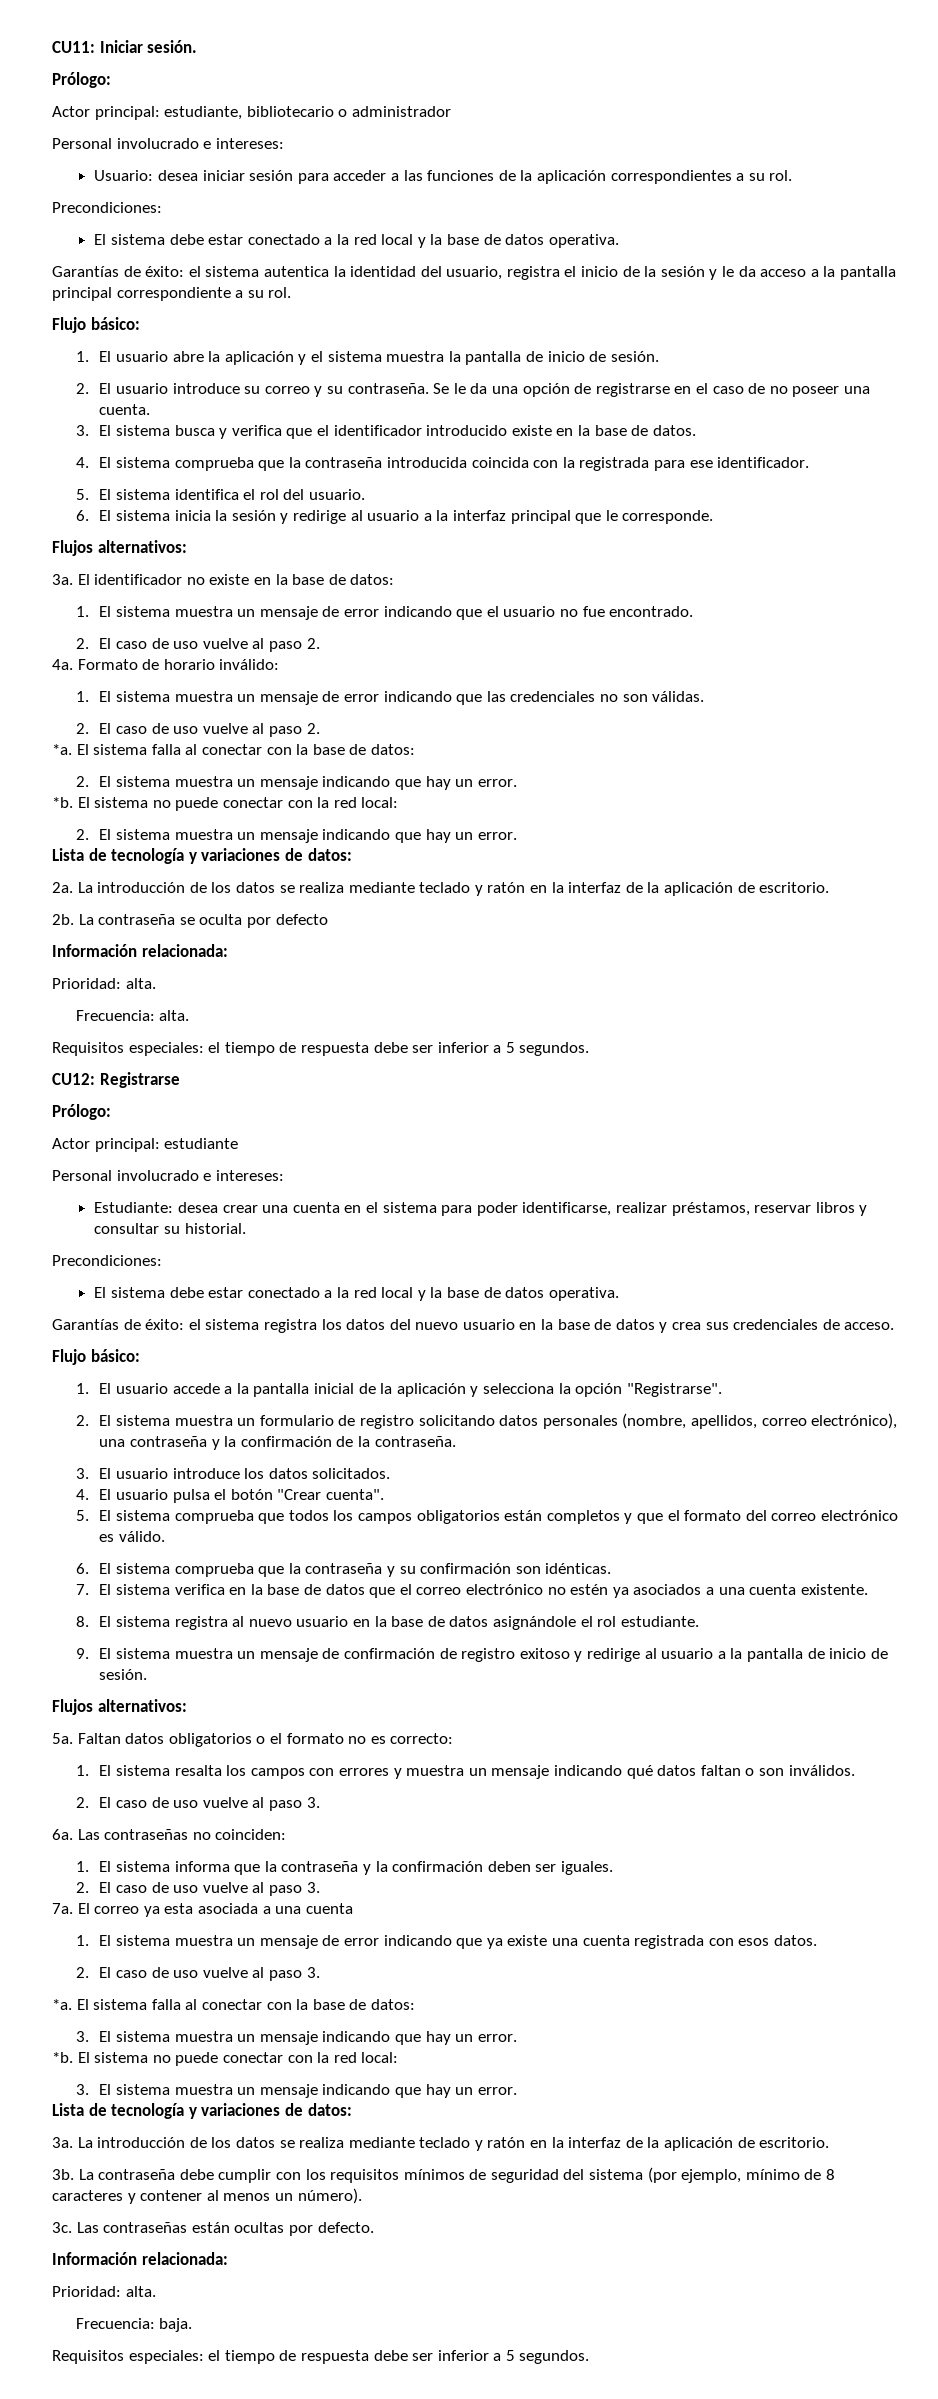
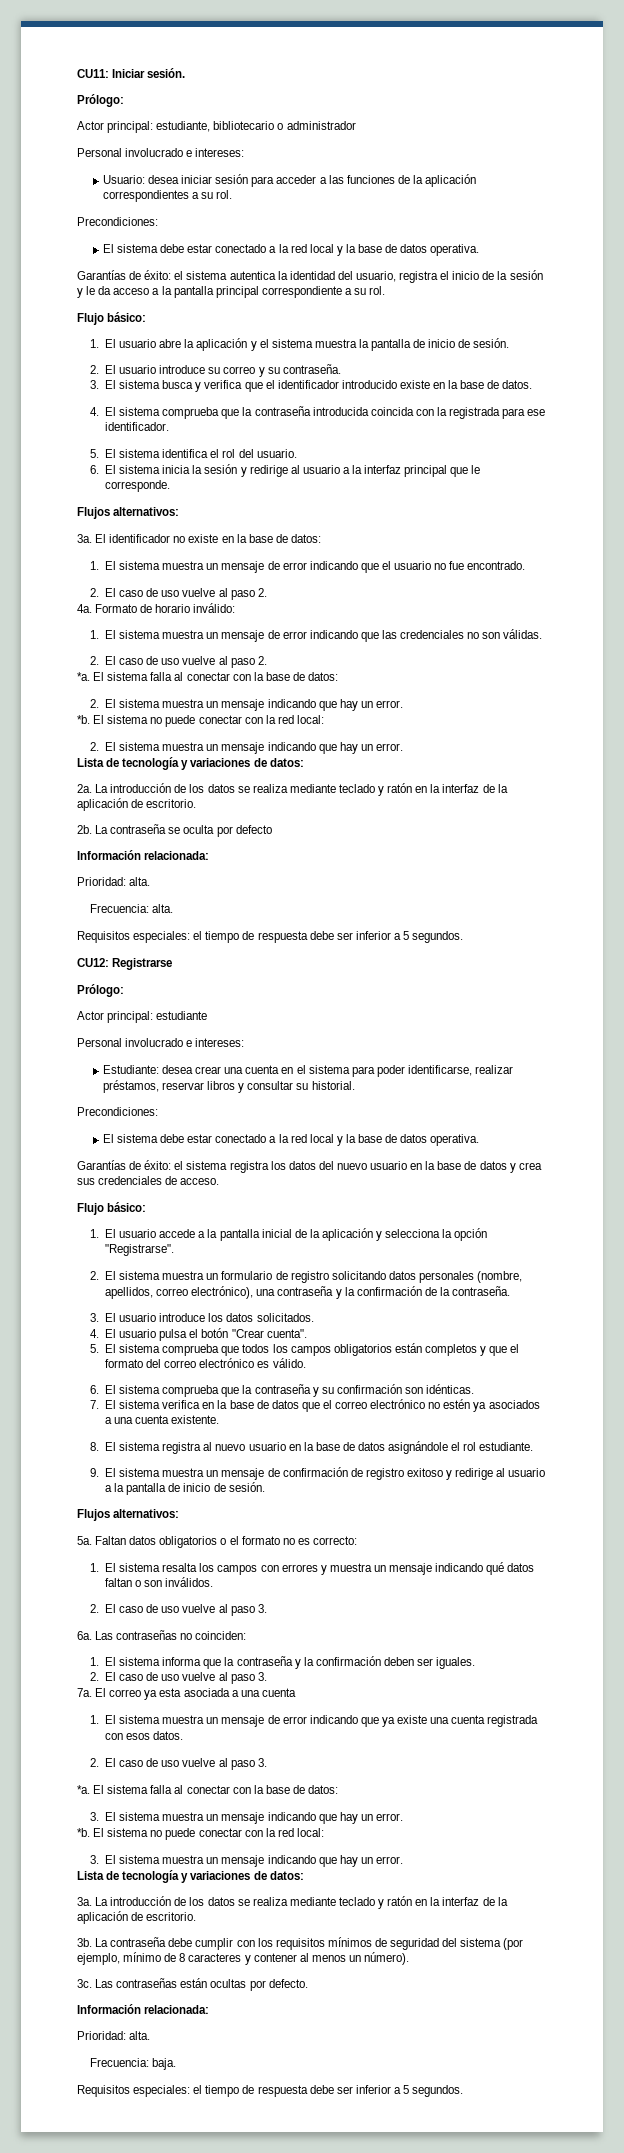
[433,383,870,397] [99,404,151,415] Se le da una opción de registrarse en el caso de no poseer una cuenta. -> (341, 369) none

